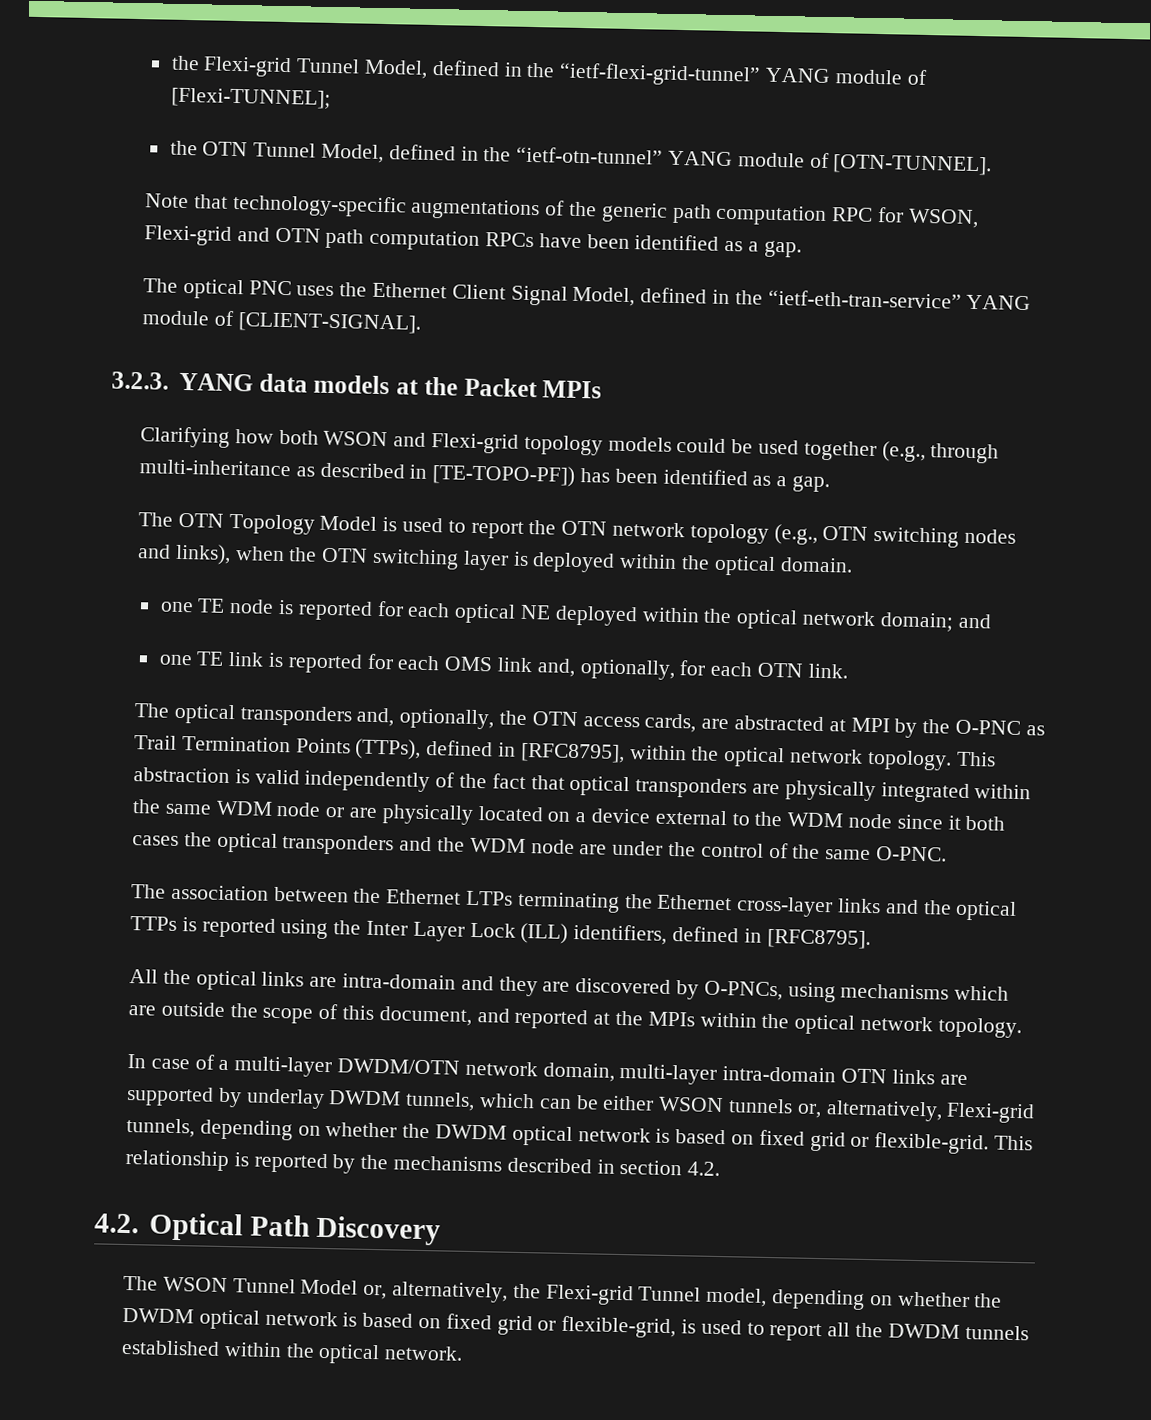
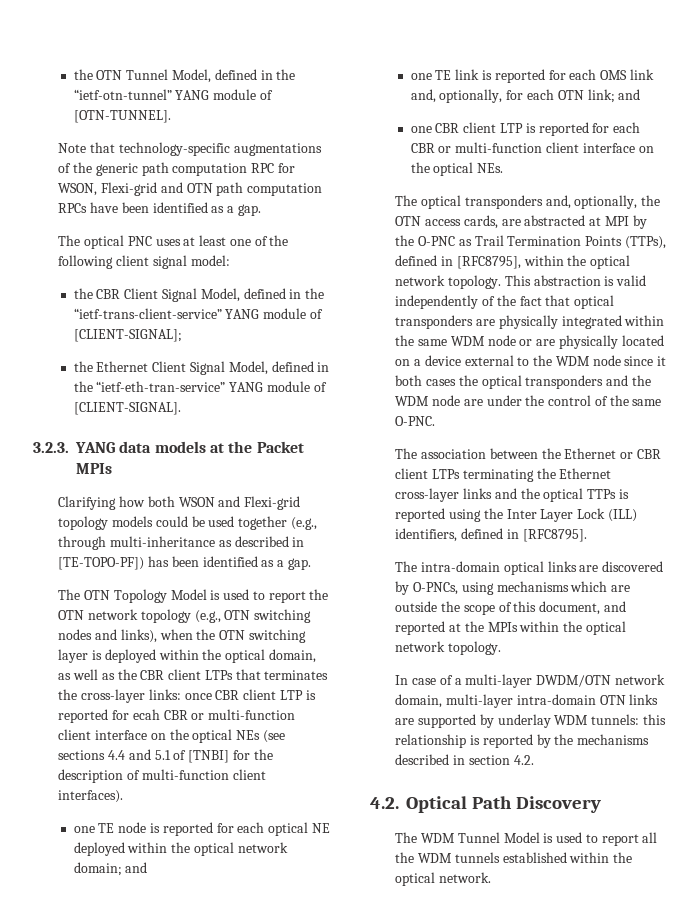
[170,55,928,87] [170,87,331,109] [169,140,198,156] the Flexi-grid Tunnel Model, defined in the “ietf-flexi-grid-tunnel” YANG module of [Flexi-TUNNEL]; // the -> [73,69,93,80] the
(335, 291) none -> [183,235,289,246] [58,255,230,269] [73,288,325,302] [73,308,323,319] [73,329,182,342] at least one of the following client signal model: // the CBR Client Signal Model, defined in the “ietf-trans-client-service” YANG module of [CLIENT-SIGNAL]; //
[779,557,853,573] domain. -> [268,649,316,663] [58,669,329,680] [58,689,316,703] [58,709,296,723] [58,729,285,743] [58,749,273,763] [58,769,266,783] [58,790,124,803] domain, as well as the CBR client LTPs that terminates the cross-layer links: once CBR client LTP is reported for ecah CBR or multi-function client interface on the optical NEs (see sections 4.4 and 5.1 of [TNBI] for the description of multi-function client interfaces).
[807,663,848,679] link. -> [587,89,641,103] [410,122,641,136] [410,142,654,153] [410,162,504,176] link; and // one CBR client LTP is reported for each CBR or multi-function client interface on the optical NEs.
(462, 897) none -> [620,449,661,459] [395,468,429,479] or CBR client
[128,969,191,985] All the -> [395,561,501,572] The intra-domain
[341,973,571,997] intra-domain and they are -> (599, 568) none
[328,1090,1036,1124] [125,1117,1033,1155] DWDM tunnels, which can be either WSON tunnels or, alternatively, Flexi-grid tunnels, depending on whether the DWDM optical network is based on fixed grid or flexible-grid. This -> [554,714,666,725] WDM tunnels: this
[162,1276,228,1293] WSON -> [421,833,456,843] WDM
[363,1281,1003,1310] [121,1307,677,1339] or, alternatively, the Flexi-grid Tunnel model, depending on whether the DWDM optical network is based on fixed grid or flexible-grid, -> (540, 837) none
[887,1323,960,1339] DWDM -> [418,853,453,863] WDM

